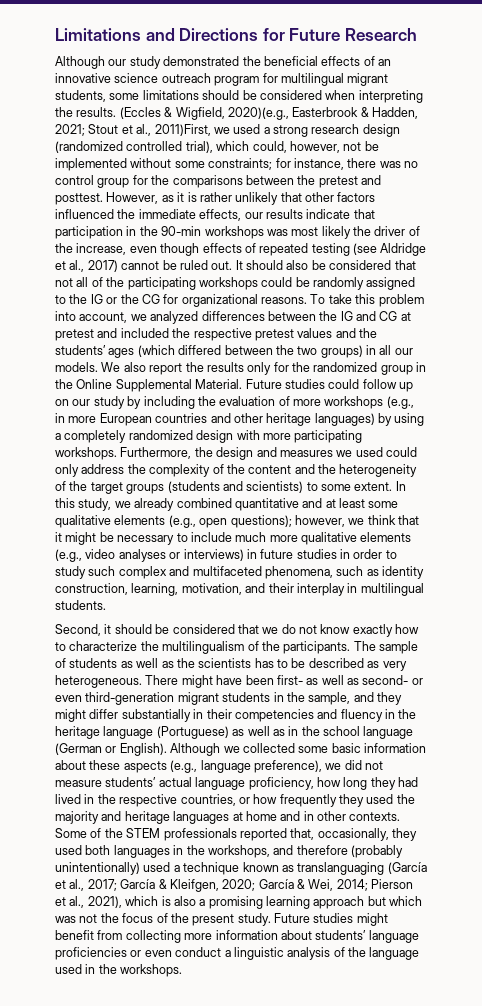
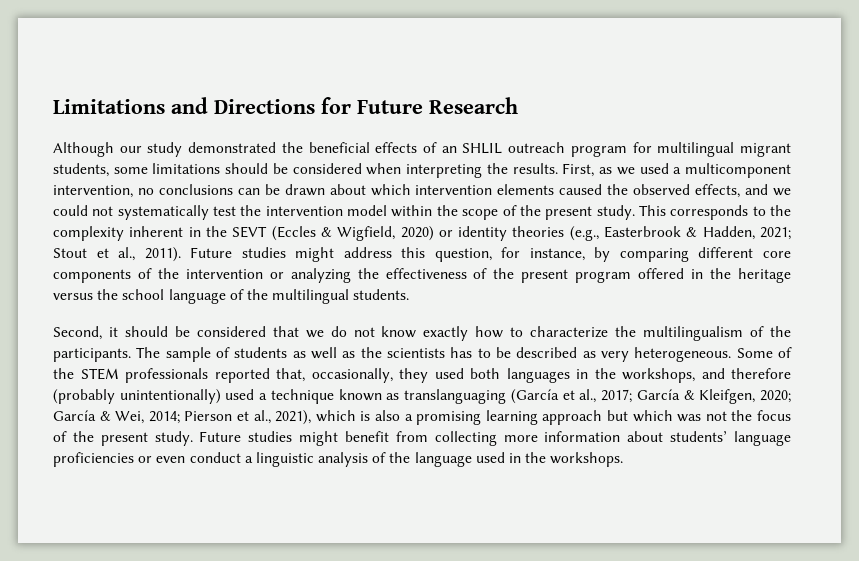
[55,73,159,83] innovative science -> [462,143,503,154] SHLIL
[119,107,289,120] (Eccles & Wigfield, 2020)(e.g., -> [562,163,792,178] [53,184,791,198] [53,205,792,220] [53,226,599,241] First, as we used a multicomponent intervention, no conclusions can be drawn about which intervention elements caused the observed effects, and we could not systematically test the intervention model within the scope of the present study. This corresponds to the complexity inherent in the SEVT (Eccles & Wigfield, 2020) or identity theories (e.g.,
[154,124,400,137] [55,141,379,153] [55,158,418,171] [55,175,381,188] [55,192,376,205] [55,209,375,221] [55,226,420,239] [55,243,427,256] [55,260,416,272] [55,277,416,290] [55,294,424,307] [55,311,411,324] [55,328,377,341] [55,345,413,358] [55,362,427,375] [55,379,413,392] [55,396,414,409] [55,413,425,426] [55,430,363,443] [55,447,417,460] [55,464,418,477] [55,481,406,494] [55,498,399,511] [55,515,419,528] [55,532,412,545] [55,549,397,562] [55,566,424,579] [55,583,358,596] 2011)First, we used a strong research design (randomized controlled trial), which could, however, not be implemented without some constraints; for instance, there was no control group for the comparisons between the pretest and posttest. However, as it is rather unlikely that other factors influenced the immediate effects, our results indicate that participation in the 90-min workshops was most likely the driver of the increase, even though effects of repeated testing (see Aldridge et al., 2017) cannot be ruled out. It should also be considered that not all of the participating workshops could be randomly assigned to the IG or the CG for organizational reasons. To take this problem into account, we analyzed differences between the IG and CG at pretest and included the respective pretest values and the students’ ages (which differed between the two groups) in all our models. We also report the results only for the randomized group in the Online Supplemental Material. Future studies could follow up on our study by including the evaluation of more workshops (e.g., in more European countries and other heritage languages) by using a completely randomized design with more participating workshops. Furthermore, the design and measures we used could only address the complexity of the content and the heterogeneity of the target groups (students and scientists) to some extent. In this study, we already combined quantitative and at least some qualitative elements (e.g., open questions); however, we think that it might be necessary to include much more qualitative elements (e.g., video analyses or interviews) in future studies in order to study such complex and multifaceted phenomena, such as identity construction, learning, motivation, and their interplay in -> [144,247,791,262] [53,268,791,283] [53,289,268,304] 2011). Future studies might address this question, for instance, by comparing different core components of the intervention or analyzing the effectiveness of the present program offered in the heritage versus the school language of the
[145,675,423,688] [55,692,402,705] [55,709,417,722] [55,726,414,739] [55,743,426,756] [55,760,383,773] [55,777,418,790] [55,794,415,807] [55,811,401,824] There might have been first- as well as second- or even third-generation migrant students in the sample, and they might differ substantially in their competencies and fluency in the heritage language (Portuguese) as well as in the school language (German or English). Although we collected some basic information about these aspects (e.g., language preference), we did not measure students’ actual language proficiency, how long they had lived in the respective countries, or how frequently they used the majority and heritage languages at home and in other contexts. -> (732, 354) none

